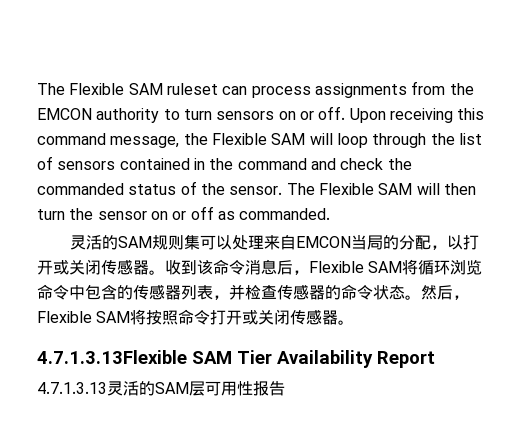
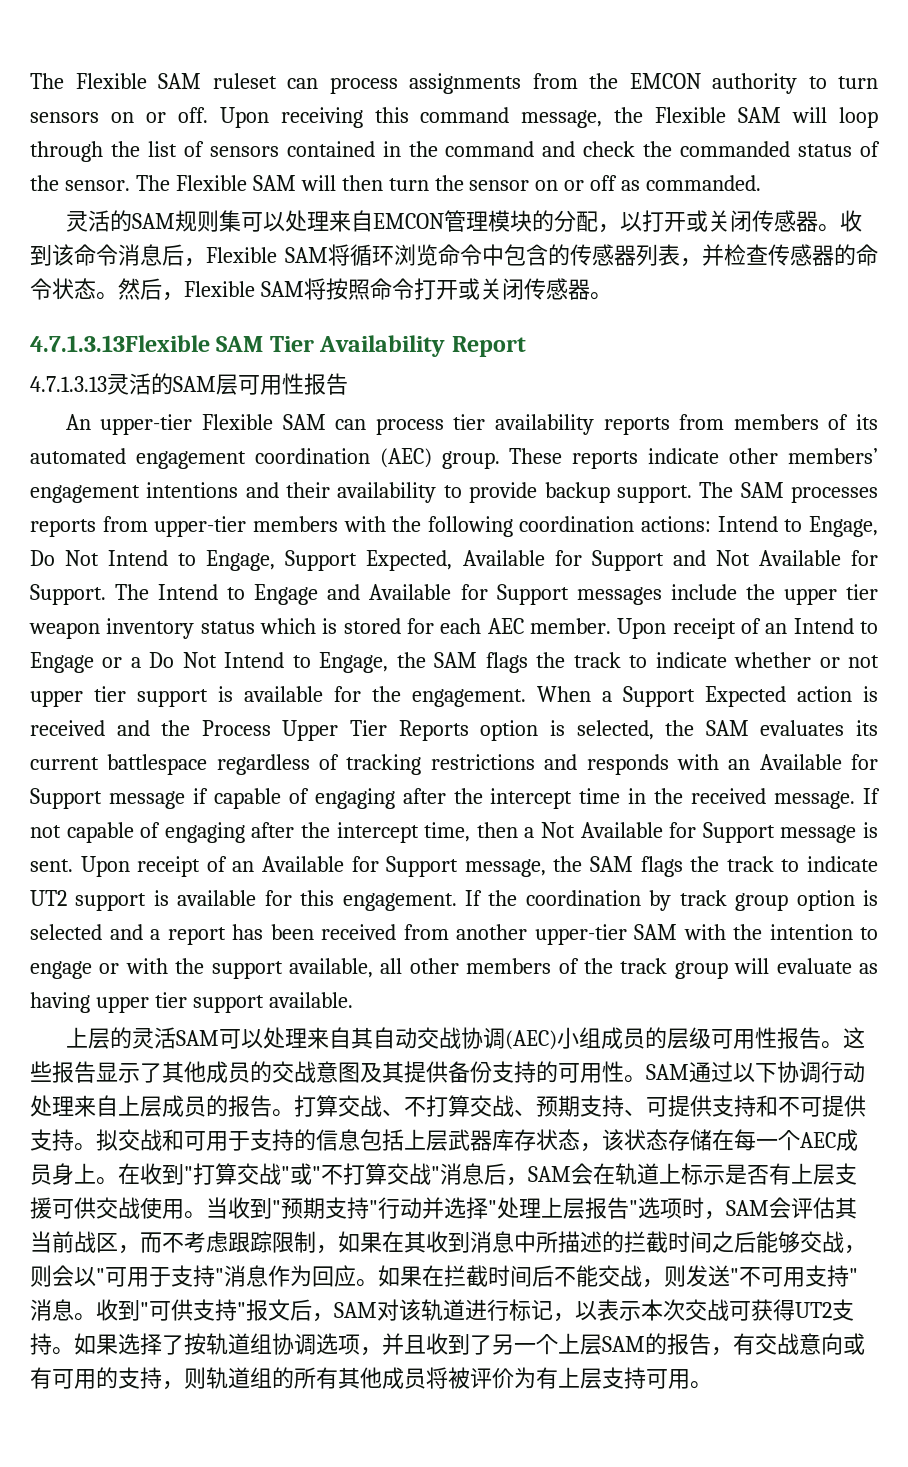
[350,235,383,250] 当局 -> [443,210,532,232] 管理模块
(285, 388) none -> [65,414,879,435] [30,448,879,469] [30,482,879,503] [30,516,878,537] [30,550,879,571] [30,584,879,605] [29,618,879,639] [30,652,880,673] [30,686,878,707] [30,720,879,741] [30,754,879,775] [30,788,881,809] [30,822,879,843] [30,856,879,877] [30,890,879,911] [30,924,878,945] [30,958,878,979] [30,992,353,1013] [65,1027,865,1050] [30,1061,865,1083] [30,1095,866,1117] [30,1129,858,1152] [30,1163,857,1186] [30,1197,857,1220] [30,1231,866,1254] [30,1265,858,1288] [30,1299,854,1322] [30,1333,865,1356] [30,1367,712,1390] // An upper-tier Flexible SAM can process tier availability reports from members of its automated engagement coordination (AEC) group. These reports indicate other members’ engagement intentions and their availability to provide backup support. The SAM processes reports from upper-tier members with the following coordination actions: Intend to Engage, Do Not Intend to Engage, Support Expected, Available for Support and Not Available for Support. The Intend to Engage and Available for Support messages include the upper tier weapon inventory status which is stored for each AEC member. Upon receipt of an Intend to Engage or a Do Not Intend to Engage, the SAM flags the track to indicate whether or not upper tier support is available for the engagement. When a Support Expected action is received and the Process Upper Tier Reports option is selected, the SAM evaluates its current battlespace regardless of tracking restrictions and responds with an Available for Support message if capable of engaging after the intercept time in the received message. If not capable of engaging after the intercept time, then a Not Available for Support message is sent. Upon receipt of an Available for Support message, the SAM flags the track to indicate UT2 support is available for this engagement. If the coordination by track group option is selected and a report has been received from another upper-tier SAM with the intention to engage or with the support available, all other members of the track group will evaluate as having upper tier support available. // 上层的灵活SAM可以处理来自其自动交战协调(AEC)小组成员的层级可用性报告。这些报告显示了其他成员的交战意图及其提供备份支持的可用性。SAM通过以下协调行动处理来自上层成员的报告。打算交战、不打算交战、预期支持、可提供支持和不可提供支持。拟交战和可用于支持的信息包括上层武器库存状态，该状态存储在每一个AEC成员身上。在收到"打算交战"或"不打算交战"消息后，SAM会在轨道上标示是否有上层支援可供交战使用。当收到"预期支持"行动并选择"处理上层报告"选项时，SAM会评估其当前战区，而不考虑跟踪限制，如果在其收到消息中所描述的拦截时间之后能够交战，则会以"可用于支持"消息作为回应。如果在拦截时间后不能交战，则发送"不可用支持"消息。收到"可供支持"报文后，SAM对该轨道进行标记，以表示本次交战可获得UT2支持。如果选择了按轨道组协调选项，并且收到了另一个上层SAM的报告，有交战意向或有可用的支持，则轨道组的所有其他成员将被评价为有上层支持可用。

